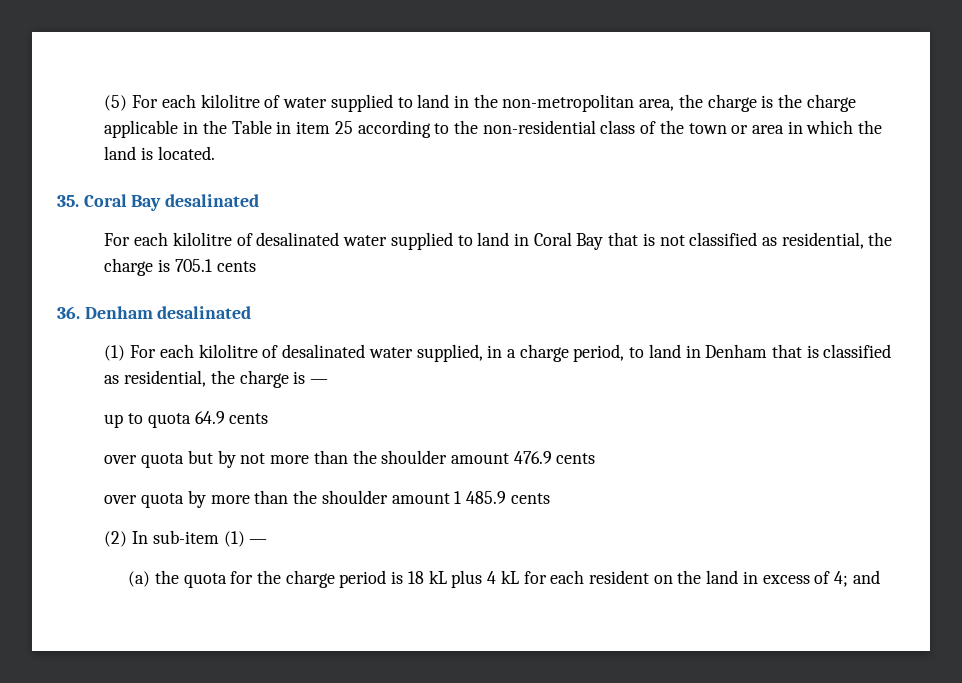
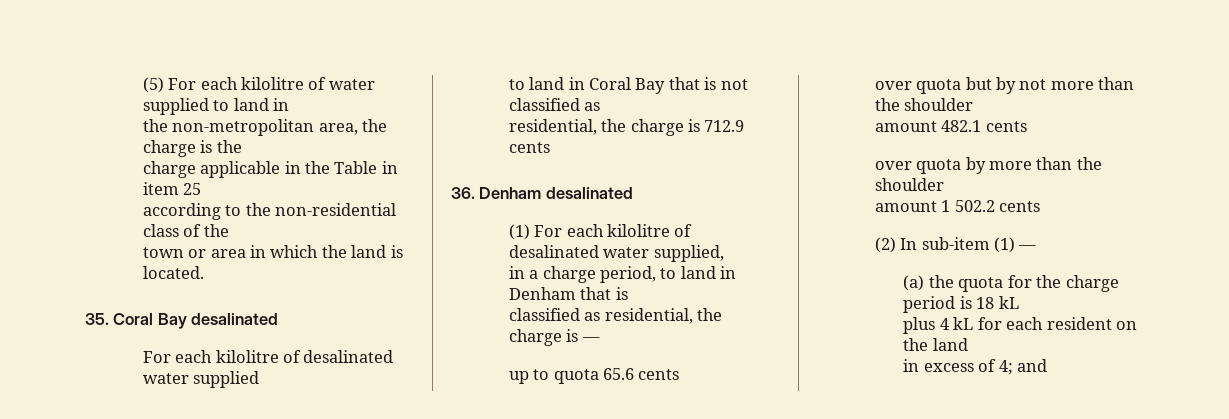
(469, 101) none -> (289, 104) //
(803, 101) none -> (242, 146) //
(353, 127) none -> (202, 189) //
(684, 127) none -> (229, 230) //
(453, 241) none -> (260, 379) //
[781,232,893,249] [104,258,212,276] residential, the charge is 705.1 -> [508,119,745,136] // residential, the charge is 712.9
(483, 353) none -> (724, 253) //
(819, 351) none -> (628, 293) //
[194,411,225,424] 64.9 -> [602,368,634,380] 65.6
[450,451,552,464] amount 476.9 -> [874,120,982,132] // amount 482.1
(388, 497) none -> (944, 184) //
[465,491,506,504] 485.9 -> [954,200,995,212] 502.2
(447, 577) none -> (1019, 302) //
(739, 577) none -> (968, 344) //

